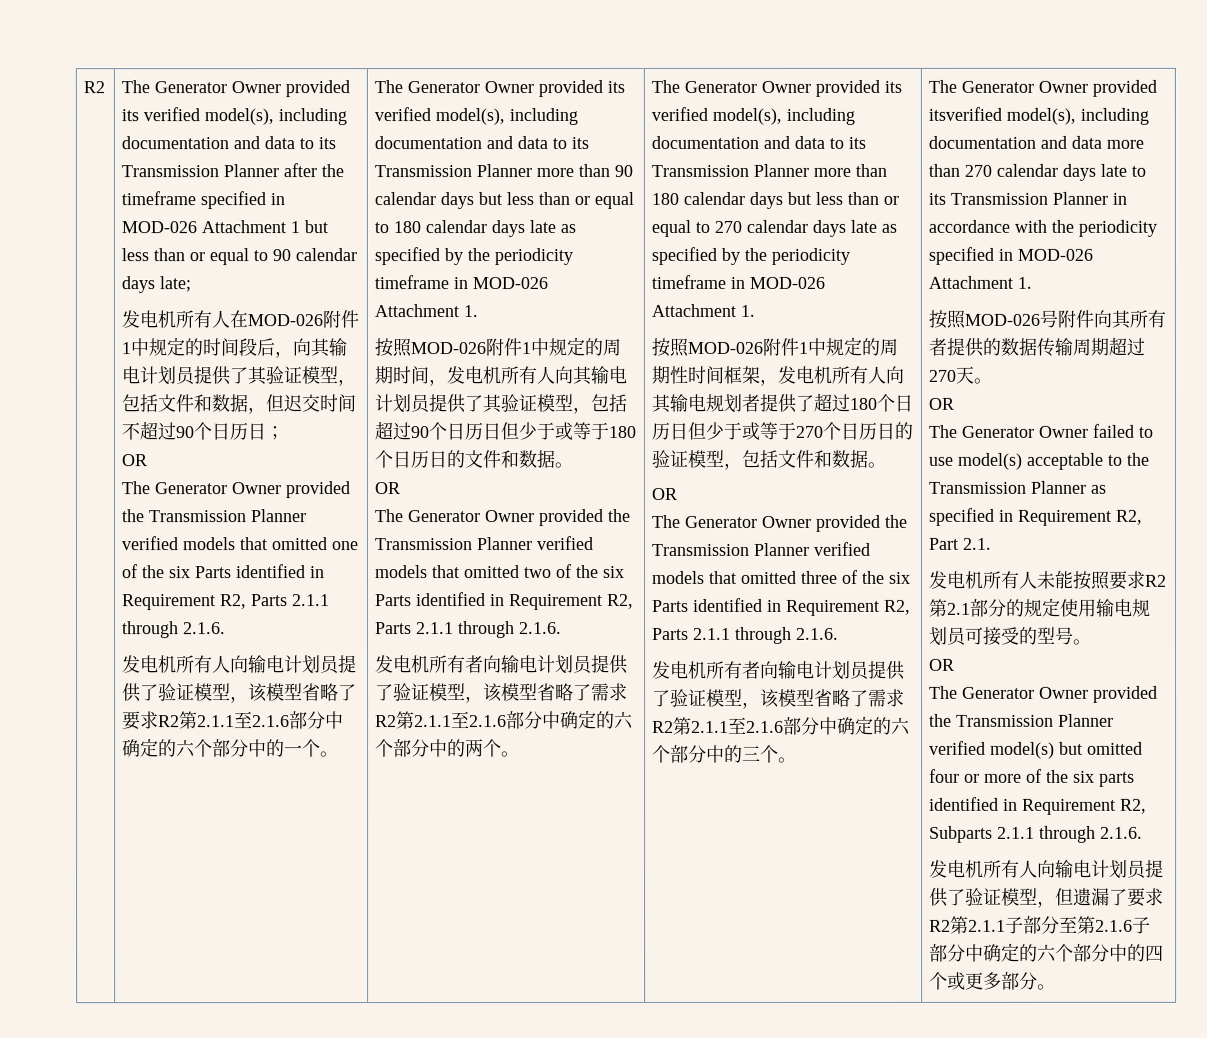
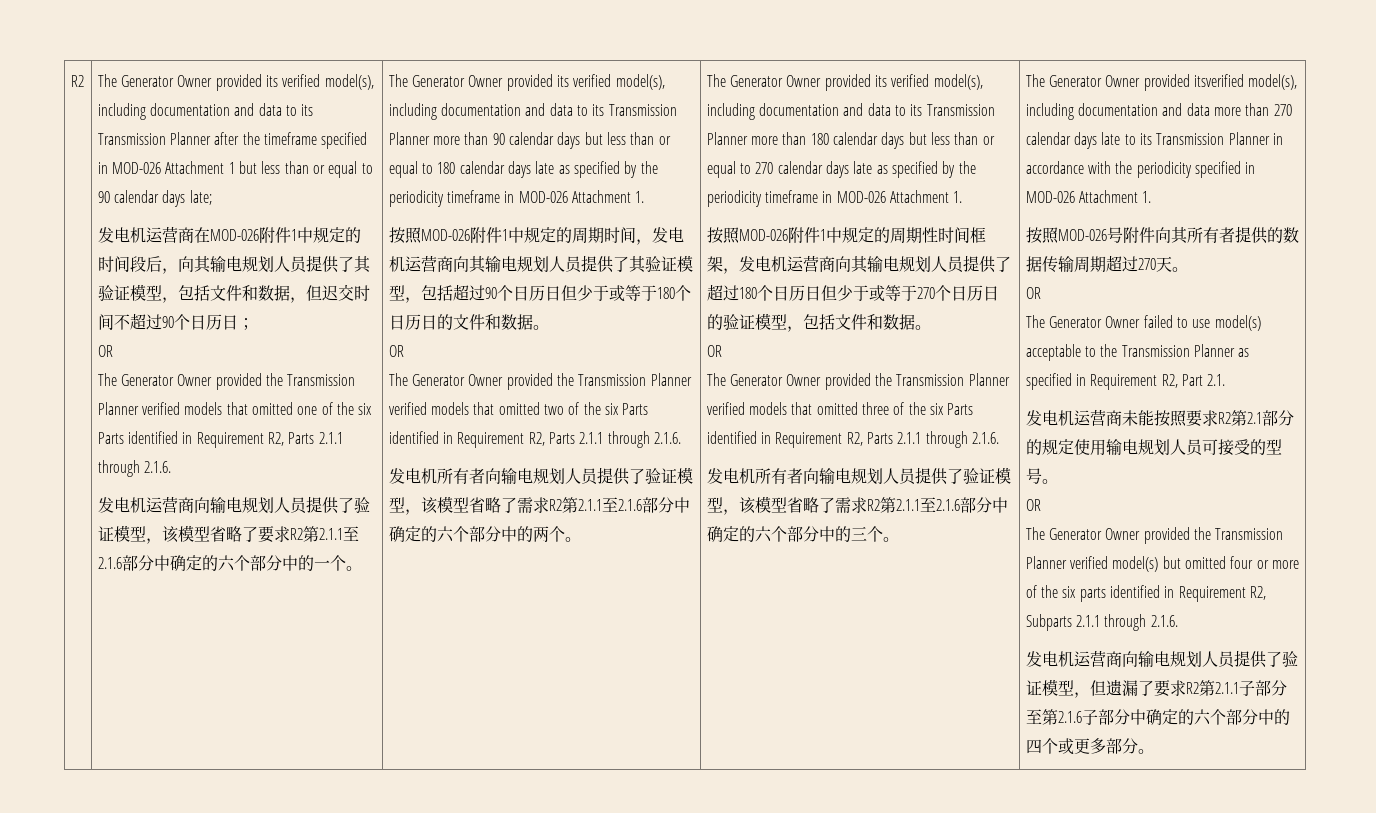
[175,310,231,329] 所有人 -> [145,226,194,244] 运营商
[139,366,177,386] 计划 -> [241,256,290,273] 规划人
[176,655,322,675] 所有人向输电计划 -> [145,496,290,514] 运营商向输电规划人
[500,365,628,386] [374,394,412,414] 所有人向其输电计划 -> [404,255,565,273] 运营商向其输电规划人
[537,655,575,675] 计划 -> [532,468,581,485] 规划人
[831,365,905,384] [651,393,761,413] 所有人向其输电规划者 -> [786,255,964,273] 运营商向其输电规划人员
[814,660,852,680] 计划 -> [850,468,899,485] 规划人
[983,570,1039,589] 所有人 -> [1073,409,1122,427] 运营商
(949, 636) none -> [1169,439,1186,455] 人
[983,859,1129,879] 所有人向输电计划 -> [1073,650,1218,668] 运营商向输电规划人

